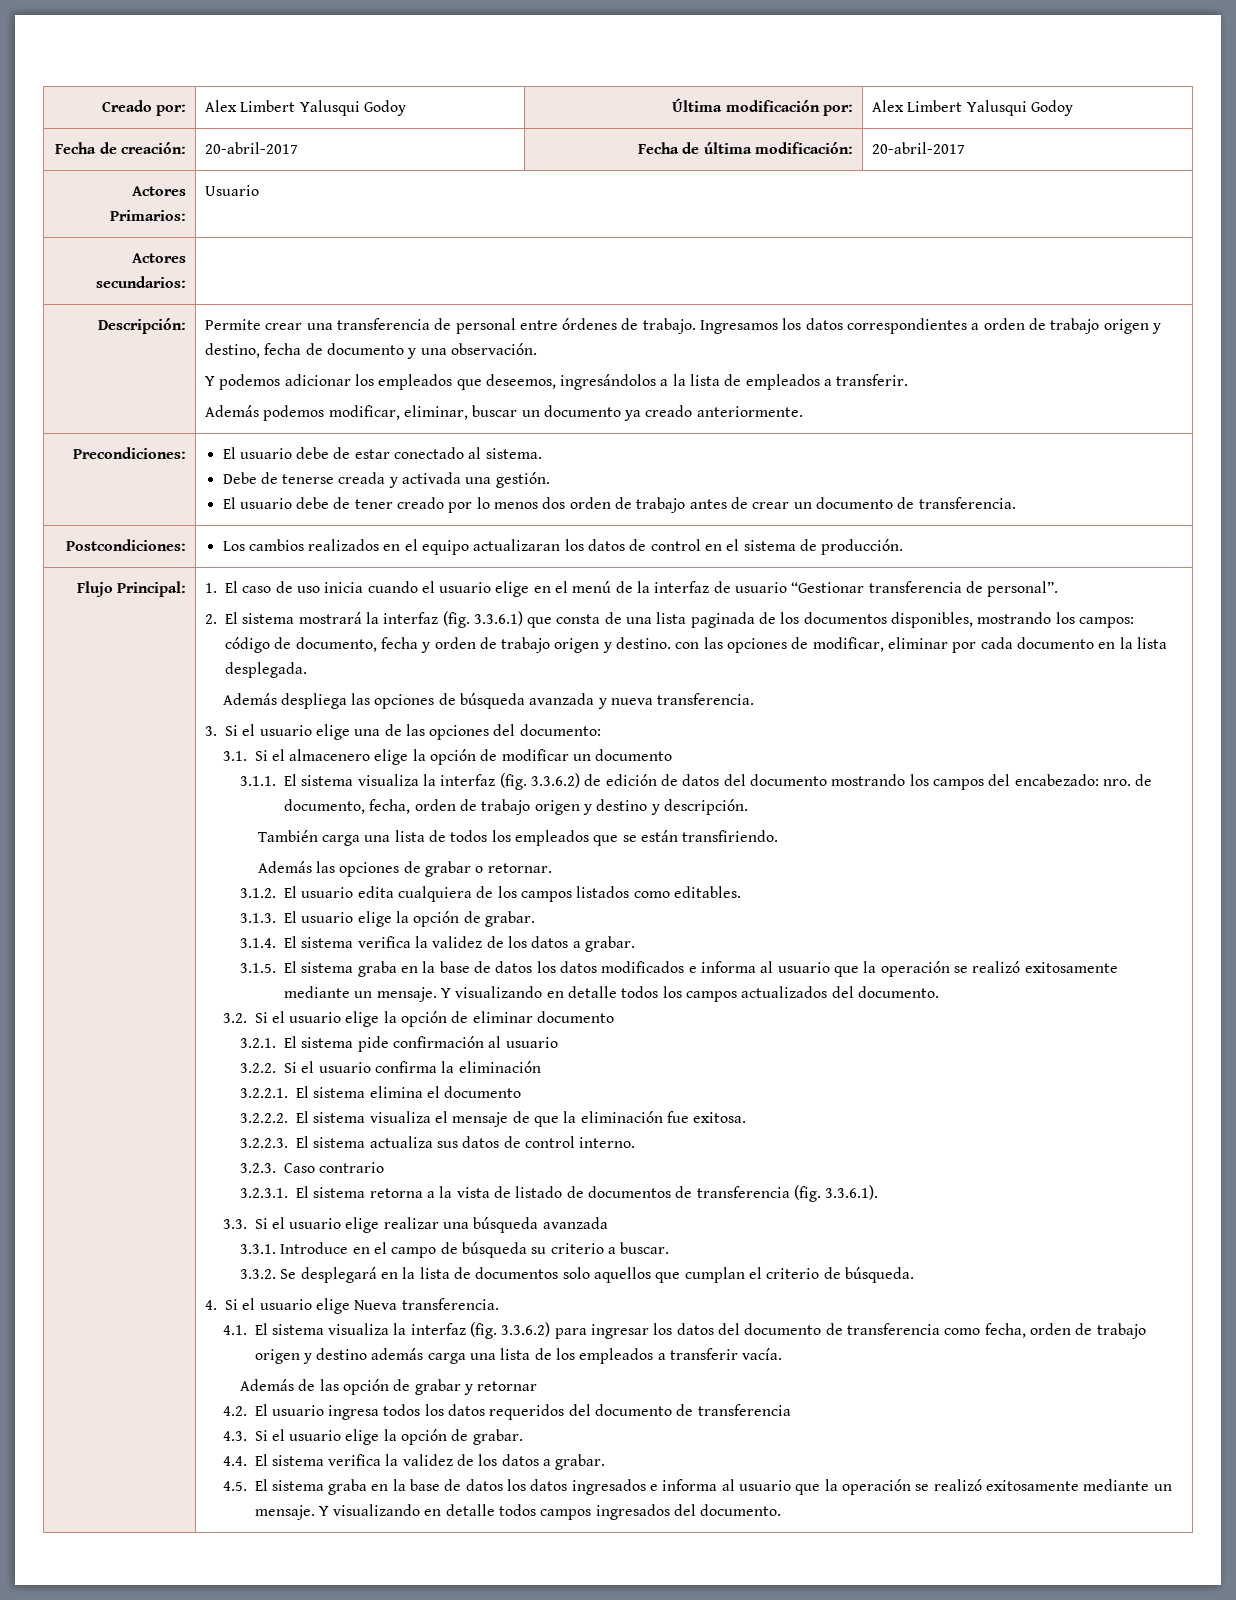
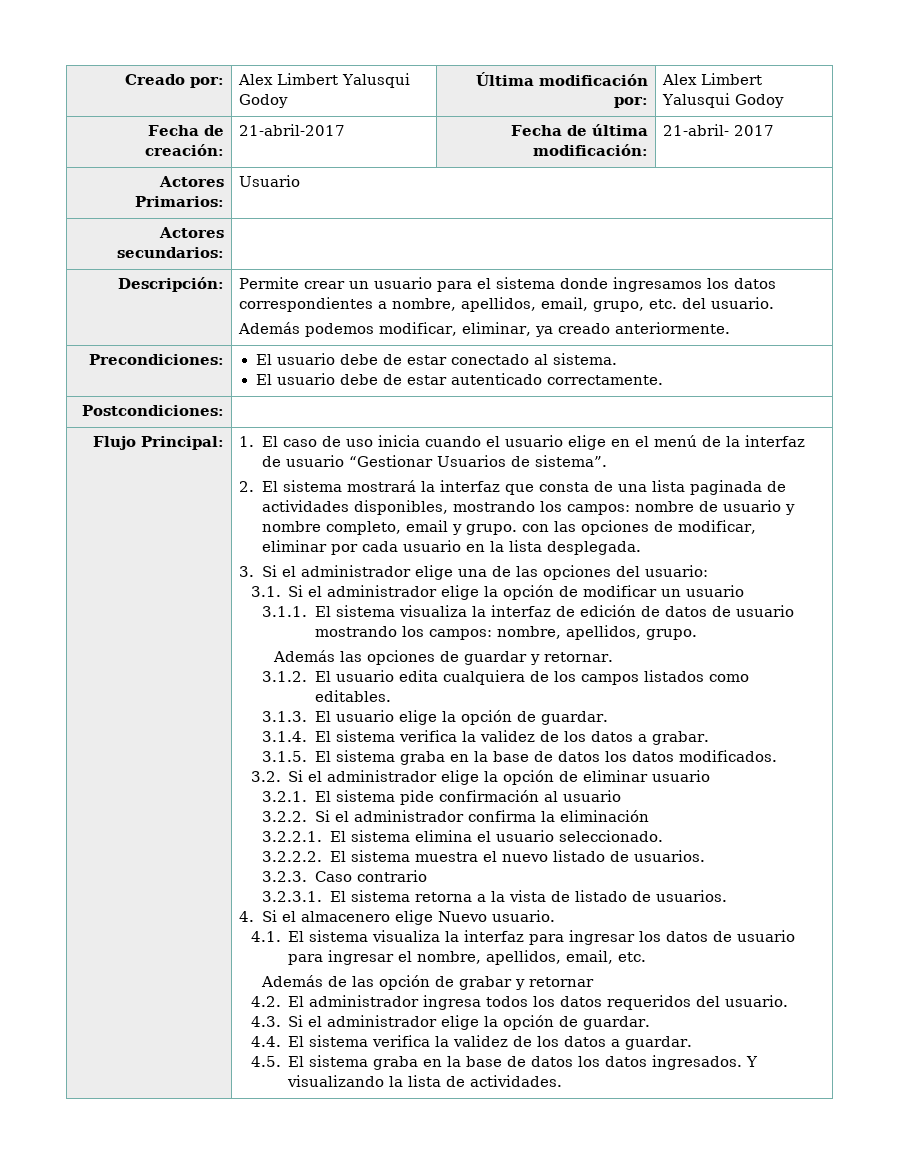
[204,142,298,154] 20-abril-2017 -> [239,124,346,136] 21-abril-2017
[871,142,965,154] 20-abril-2017 -> [663,124,775,136] 21-abril- 2017
[306,318,1161,334] [204,343,537,359] [204,374,909,390] una transferencia de personal entre órdenes de trabajo. Ingresamos los datos correspondientes a orden de trabajo origen y destino, fecha de documento y una observación. // Y podemos adicionar los empleados que deseemos, ingresándolos a la lista de empleados a transferir. -> [349,277,777,292] [239,297,775,312] un usuario para el sistema donde ingresamos los datos correspondientes a nombre, apellidos, email, grupo, etc. del usuario.
[472,405,621,417] buscar un documento -> (532, 329) none
[222,472,550,488] [222,497,1016,513] [66,539,187,551] [222,539,904,555] Debe de tenerse creada y activada una gestión. // El usuario debe de tener creado por lo menos dos orden de trabajo antes de crear un documento de transferencia. // Postcondiciones: | Los cambios realizados en el equipo actualizaran los datos de control en el sistema de producción. -> [255,373,663,385] [81,405,224,416] El usuario debe de estar autenticado correctamente. // Postcondiciones: |
[868,581,1059,597] transferencia de personal”. -> [436,455,607,467] Usuarios de sistema”.
[442,611,523,628] (fig. 3.3.6.1) -> (500, 486) none
[780,612,887,624] los documentos -> [261,500,349,512] actividades
[224,637,672,653] código de documento, fecha y orden de trabajo origen y destino. -> [634,500,795,515] [261,520,517,535] nombre de usuario y nombre completo, email y grupo.
[1016,637,1094,649] documento -> [402,540,461,552] usuario
[222,693,755,709] // Además despliega las opciones de búsqueda avanzada y nueva transferencia. -> (641, 548) none
[259,725,312,736] usuario -> [300,565,411,577] administrador
[519,724,601,736] documento: -> [644,565,708,577] usuario:
[289,749,371,761] almacenero -> [327,585,438,597] administrador
[595,749,673,761] documento -> [686,585,745,597] usuario
[499,773,581,790] (fig. 3.3.6.2) -> (551, 611) none
[723,774,1153,790] [284,799,749,815] [257,830,779,846] del documento mostrando los campos del encabezado: nro. de documento, fecha, orden de trabajo origen y destino y descripción. // También carga una lista de todos los empleados que se están transfiriendo. -> [711,605,794,617] [314,625,697,640] de usuario mostrando los campos: nombre, apellidos, grupo.
[425,861,484,877] grabar o -> [463,651,540,665] guardar y
[485,911,536,927] grabar. -> [540,711,608,725] guardar.
[601,961,1118,977] [284,986,939,1002] modificados e informa al usuario que la operación se realizó exitosamente mediante un mensaje. Y visualizando en detalle todos los campos actualizados del documento. -> [678,750,777,762] modificados.
[289,1012,342,1023] usuario -> [327,770,438,782] administrador
[537,1011,615,1023] documento -> [652,770,711,782] usuario
[318,1062,371,1073] usuario -> [353,810,464,822] administrador
[444,1086,522,1098] documento -> [495,830,663,842] usuario seleccionado.
[369,1111,747,1127] [240,1136,636,1148] visualiza el mensaje de que la eliminación fue exitosa. // 3.2.2.3. El sistema actualiza sus datos de control interno. -> [414,850,705,862] muestra el nuevo listado de usuarios.
[588,1185,879,1202] [222,1217,608,1233] [240,1242,670,1258] [240,1267,914,1283] [204,1298,499,1314] documentos de transferencia (fig. 3.3.6.1). // 3.3. Si el usuario elige realizar una búsqueda avanzada // 3.3.1. Introduce en el campo de búsqueda su criterio a buscar. // 3.3.2. Se desplegará en la lista de documentos solo aquellos que cumplan el criterio de búsqueda. // 4. Si el usuario elige Nueva transferencia. -> [655,890,727,902] [239,910,555,925] usuarios. // 4. Si el almacenero elige Nuevo usuario.
[470,1322,551,1339] (fig. 3.3.6.2) -> (525, 936) none
[718,1323,1146,1339] [254,1348,783,1364] del documento de transferencia como fecha, orden de trabajo origen y destino además carga una lista de los empleados a transferir vacía. -> [713,930,796,942] [288,950,647,965] de usuario para ingresar el nombre, apellidos, email, etc.
[271,1405,324,1416] usuario -> [309,995,420,1007] administrador
[595,1404,791,1416] documento de transferencia -> [725,995,789,1007] usuario.
[289,1429,523,1445] usuario elige la opción de grabar. -> [327,1015,651,1030] administrador elige la opción de guardar.
[555,1454,606,1470] grabar. -> [625,1036,693,1050] guardar.
[571,1479,1172,1495] [254,1504,782,1520] ingresados e informa al usuario que la operación se realizó exitosamente mediante un mensaje. Y visualizando en detalle todos campos ingresados del documento. -> [652,1055,759,1070] [287,1075,563,1087] ingresados. Y visualizando la lista de actividades.

